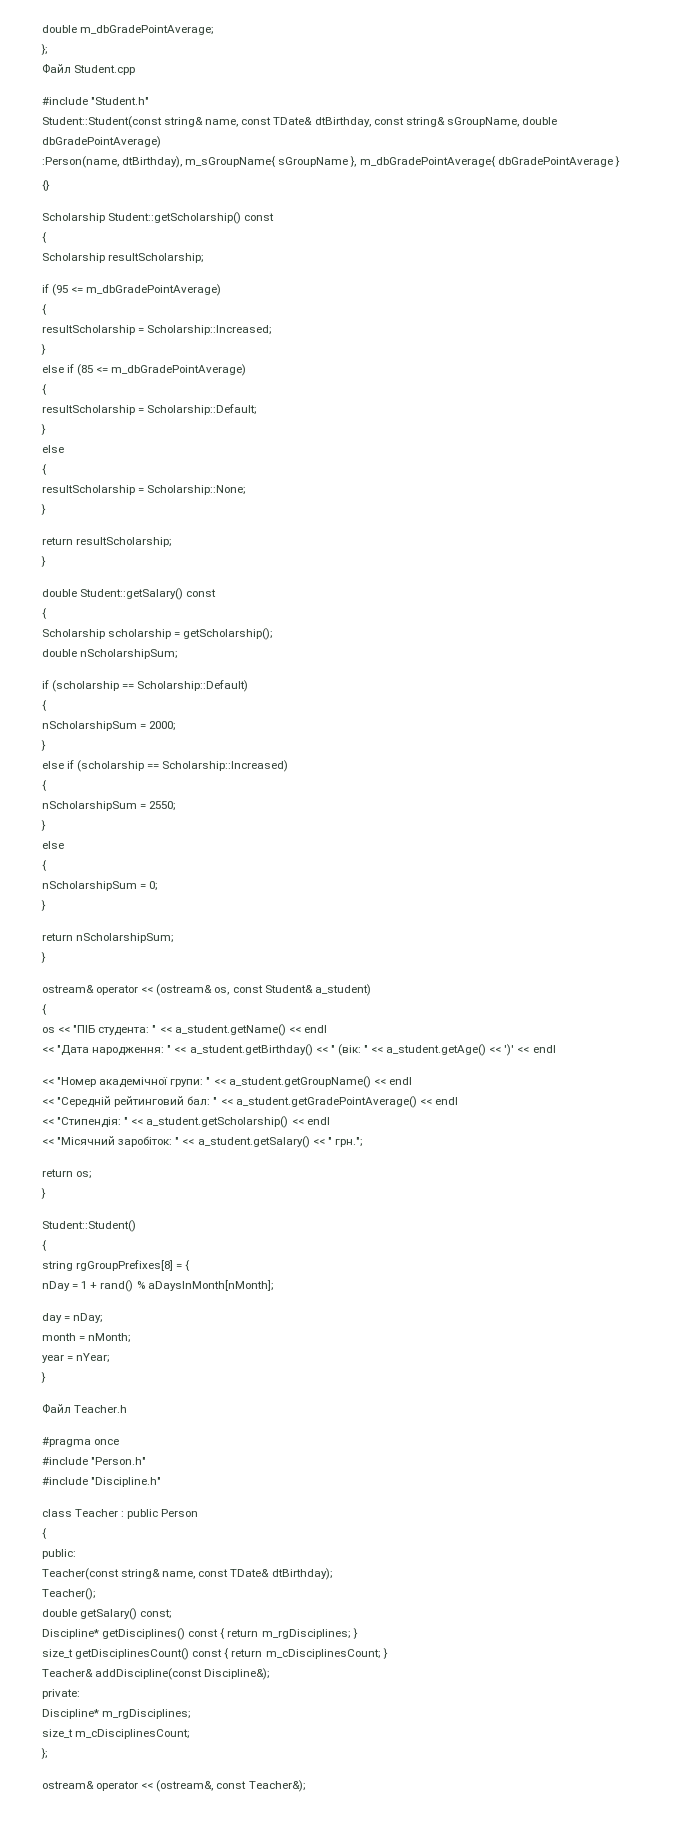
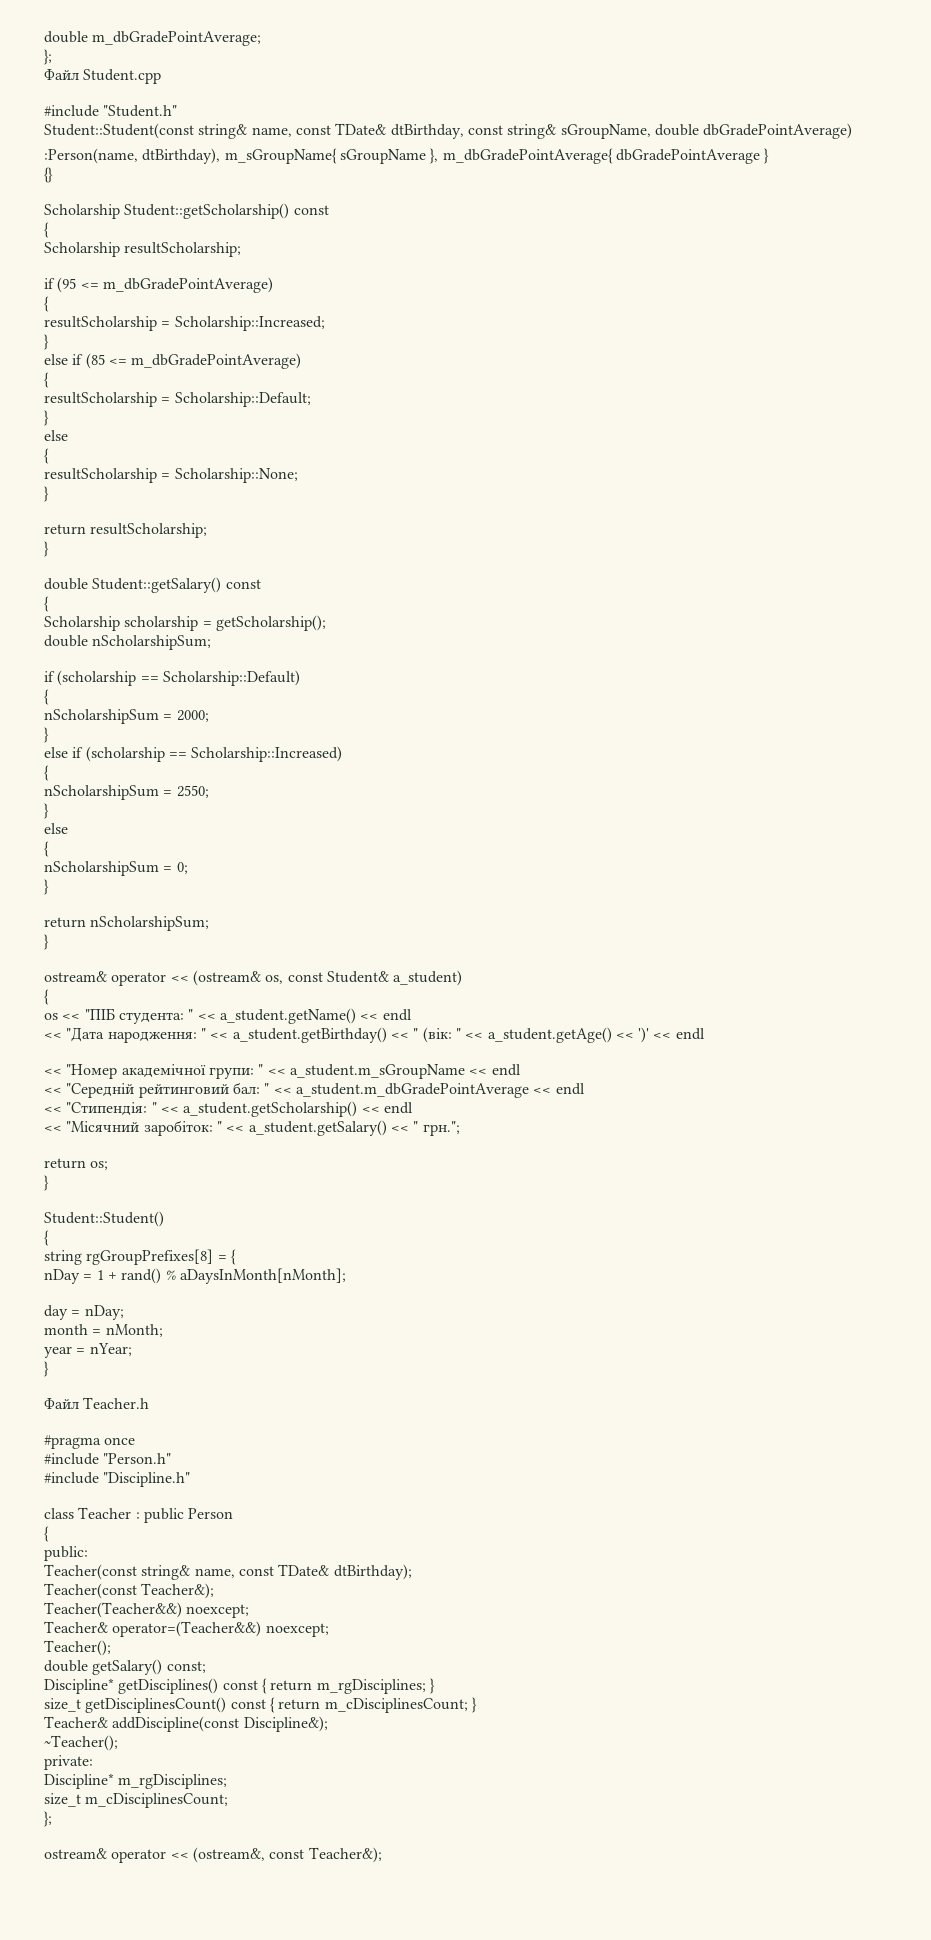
[228,1076,371,1088] a_student.getGroupName() -> [289,1064,465,1079] a_student.m_sGroupName
[235,1096,417,1108] a_student.getGradePointAverage() -> [295,1083,529,1098] a_student.m_dbGradePointAverage
(333, 1574) none -> [44,1583,215,1599] [44,1602,250,1618] [44,1621,329,1637] // Teacher(const Teacher&); // Teacher(Teacher&&) noexcept; // Teacher& operator=(Teacher&&) noexcept;
(271, 1674) none -> [44,1735,118,1751] // ~Teacher();

